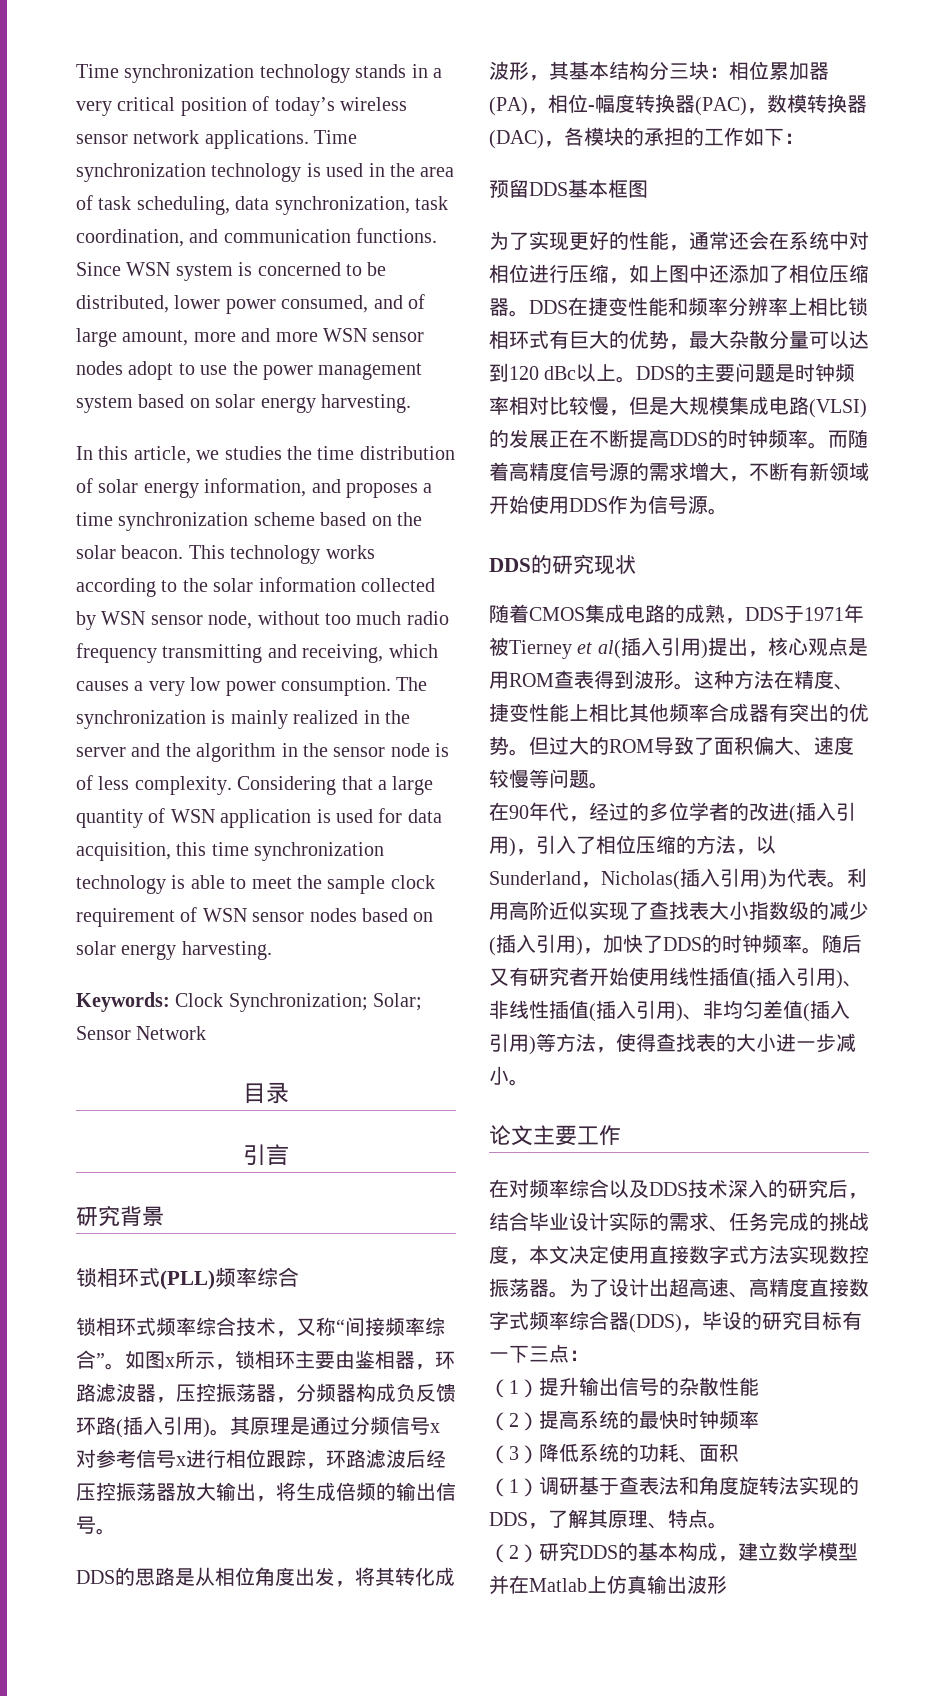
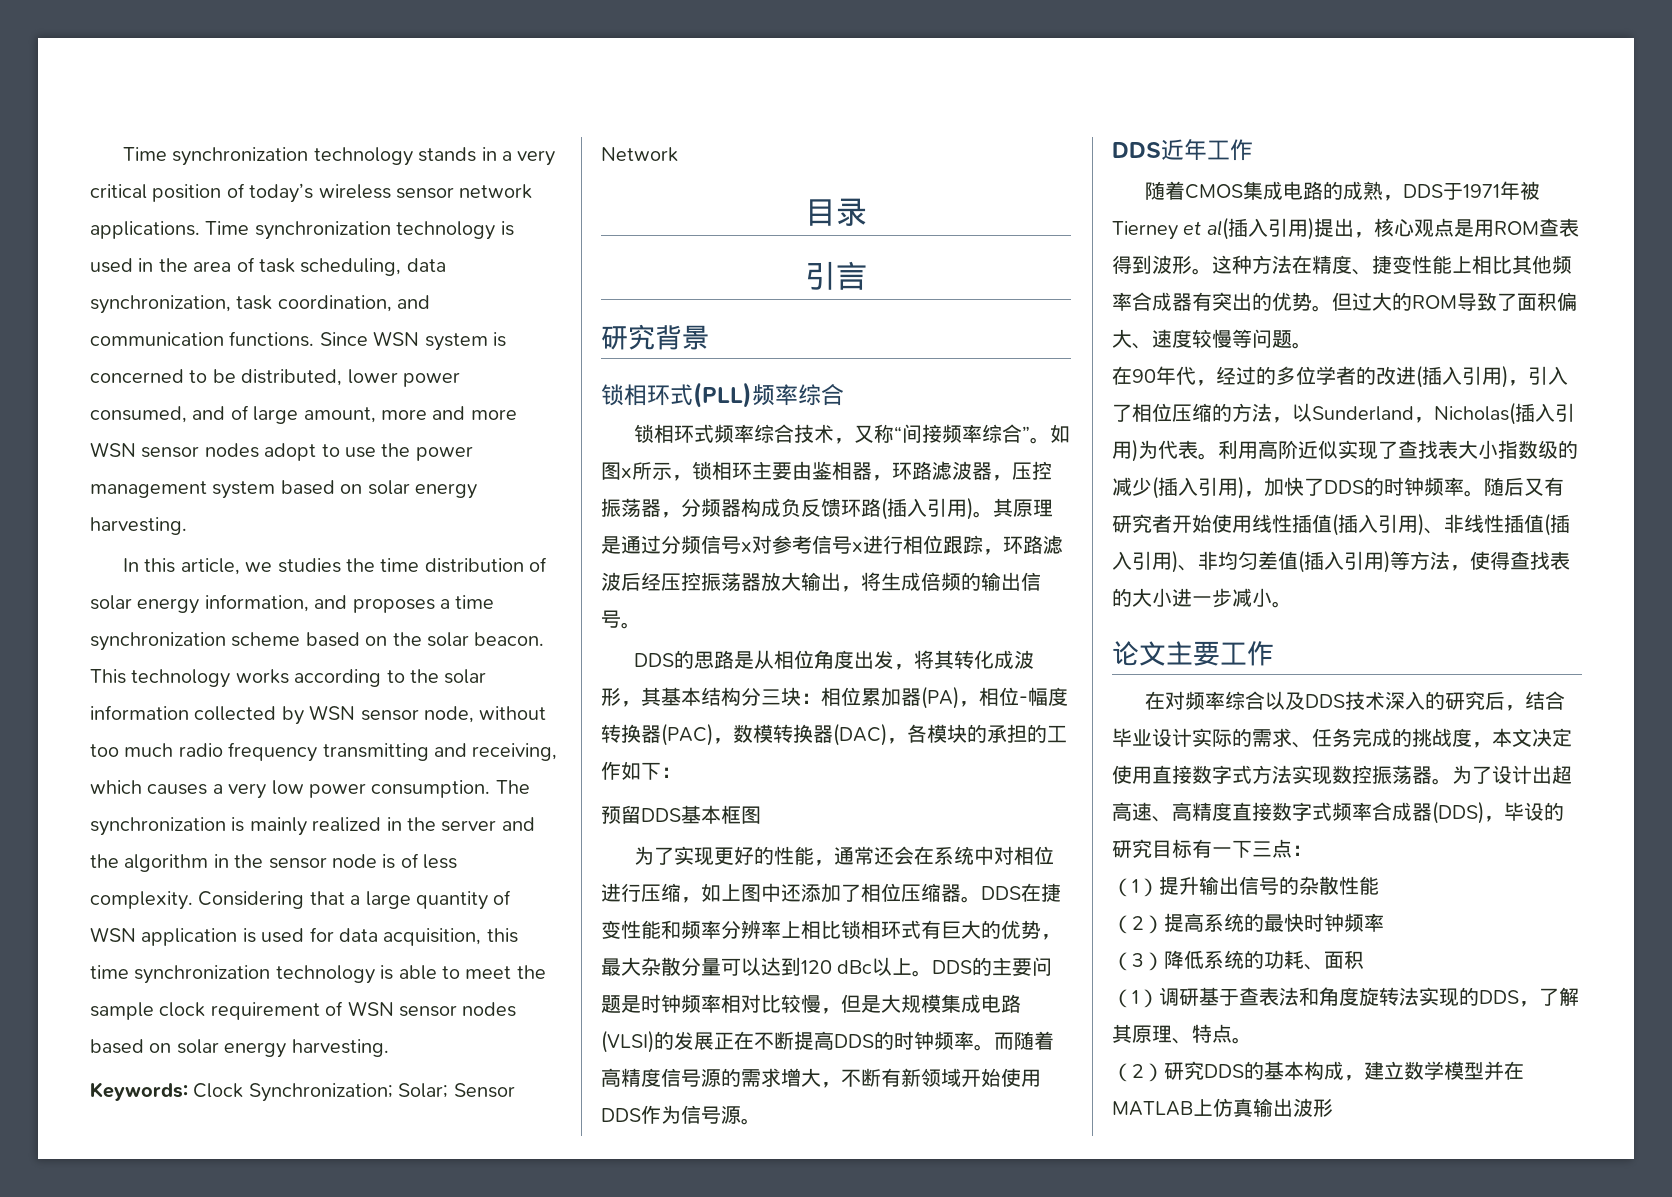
[531,554,636,575] 的研究现状 -> [1161,139,1253,161] 近年工作
[569,1311,609,1330] 综合 -> [1372,802,1412,821] 合成
[529,1578,587,1592] Matlab -> [1112,1101,1193,1116] MATLAB

